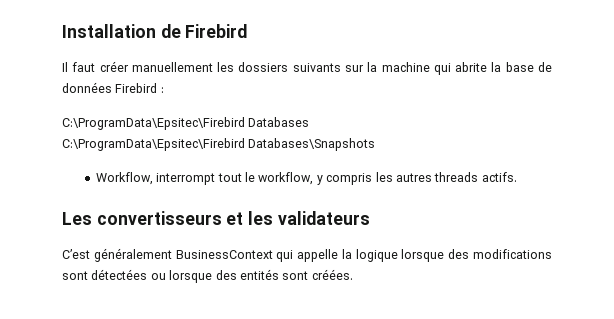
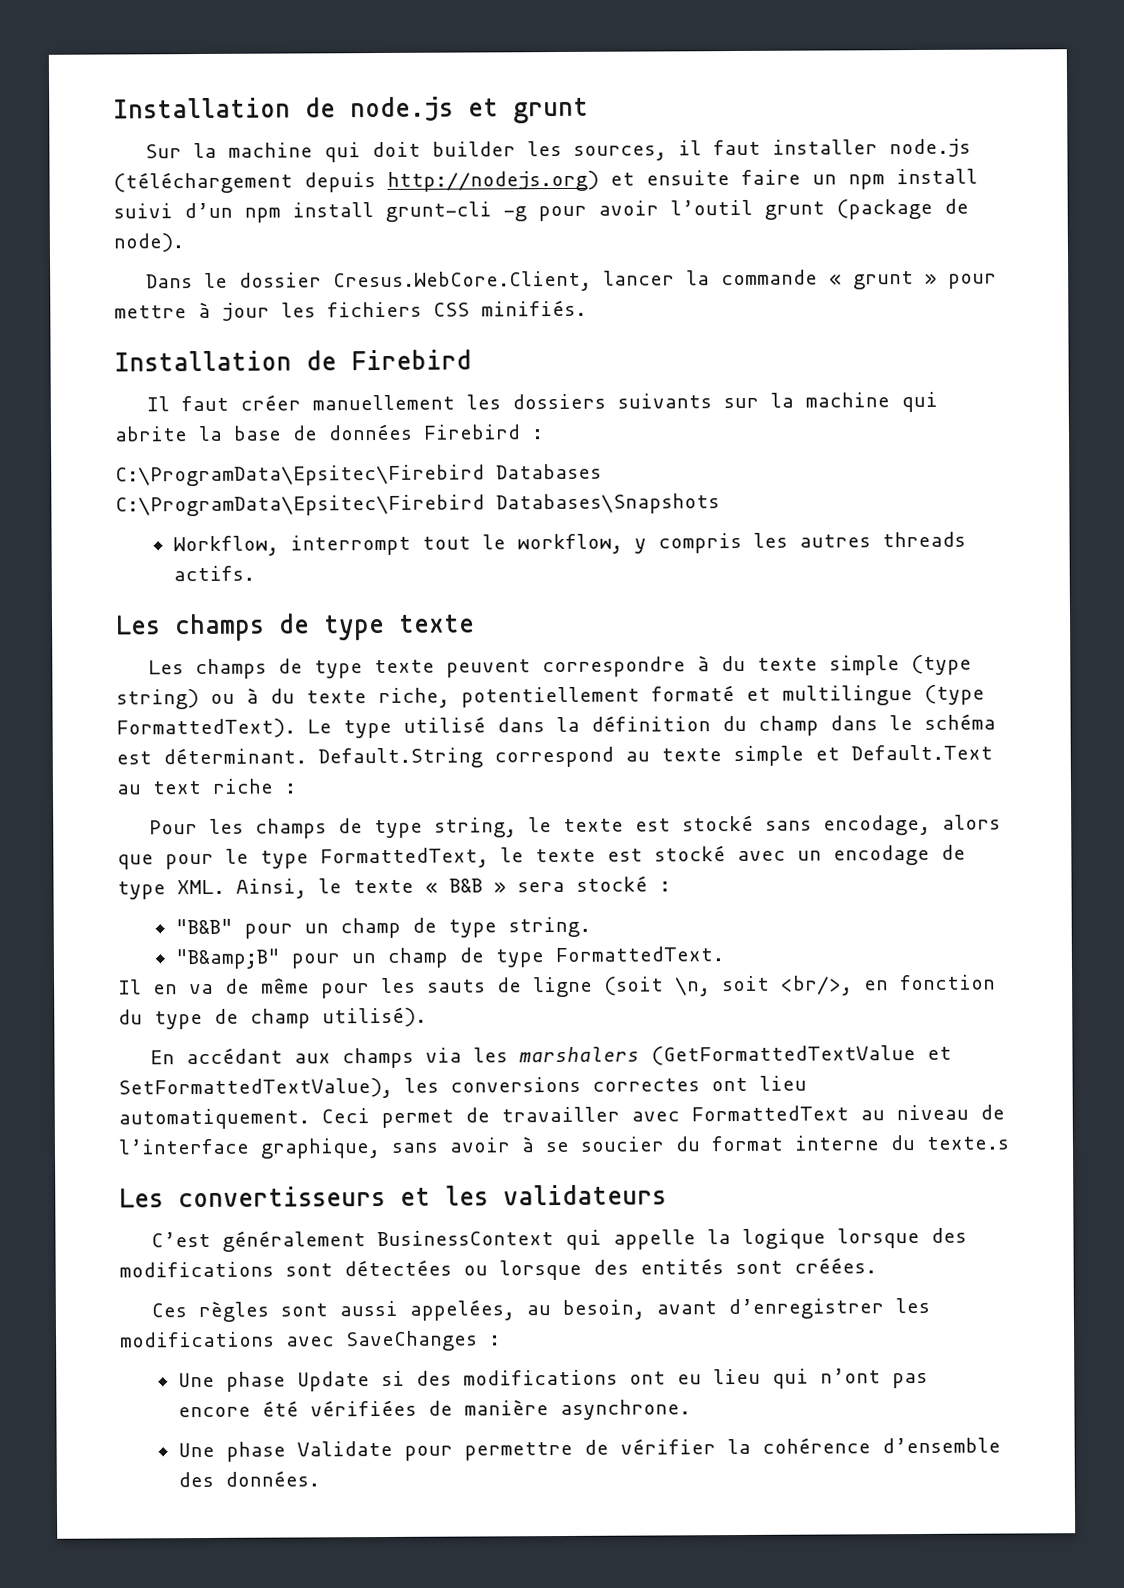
[62,24,181,38] Installation de -> [113,96,589,124] [145,138,972,163] [113,168,978,194] [113,198,969,223] [113,233,184,253] [146,269,998,293] [114,299,587,321] [114,350,337,372] Installation de node.js et grunt // Sur la machine qui doit builder les sources, il faut installer node.js (téléchargement depuis http://nodejs.org) et ensuite faire un npm install suivi d’un npm install grunt-cli -g pour avoir l’outil grunt (package de node). // Dans le dossier Cresus.WebCore.Client, lancer la commande « grunt » pour mettre à jour les fichiers CSS minifiés. // Installation de
(517, 177) none -> [115,613,475,642] [148,654,973,680] [116,684,985,710] [116,713,996,739] [116,744,993,769] [116,778,296,795] [149,814,1002,839] [117,844,966,870] [117,875,671,900] [174,916,591,939] [174,946,724,970] [118,974,996,999] [118,1006,427,1030] [150,1045,953,1069] [118,1075,807,1100] [118,1104,1005,1130] [118,1135,1009,1159] // Les champs de type texte // Les champs de type texte peuvent correspondre à du texte simple (type string) ou à du texte riche, potentiellement formaté et multilingue (type FormattedText). Le type utilisé dans la définition du champ dans le schéma est déterminant. Default.String correspond au texte simple et Default.Text au text riche : // Pour les champs de type string, le texte est stocké sans encodage, alors que pour le type FormattedText, le texte est stocké avec un encodage de type XML. Ainsi, le texte « B&B » sera stocké : // "B&B" pour un champ de type string. // "B&amp;B" pour un champ de type FormattedText. // Il en va de même pour les sauts de ligne (soit \n, soit <br/>, en fonction du type de champ utilisé). // En accédant aux champs via les marshalers (GetFormattedTextValue et SetFormattedTextValue), les conversions correctes ont lieu automatiquement. Ceci permet de travailler avec FormattedText au niveau de l’interface graphique, sans avoir à se soucier du format interne du texte.s
(353, 274) none -> [151,1297,931,1323] [120,1330,501,1352] [177,1368,928,1392] [177,1399,691,1421] [177,1437,1001,1462] [177,1470,320,1488] // Ces règles sont aussi appelées, au besoin, avant d’enregistrer les modifications avec SaveChanges : // Une phase Update si des modifications ont eu lieu qui n’ont pas encore été vérifiées de manière asynchrone. // Une phase Validate pour permettre de vérifier la cohérence d’ensemble des données.

